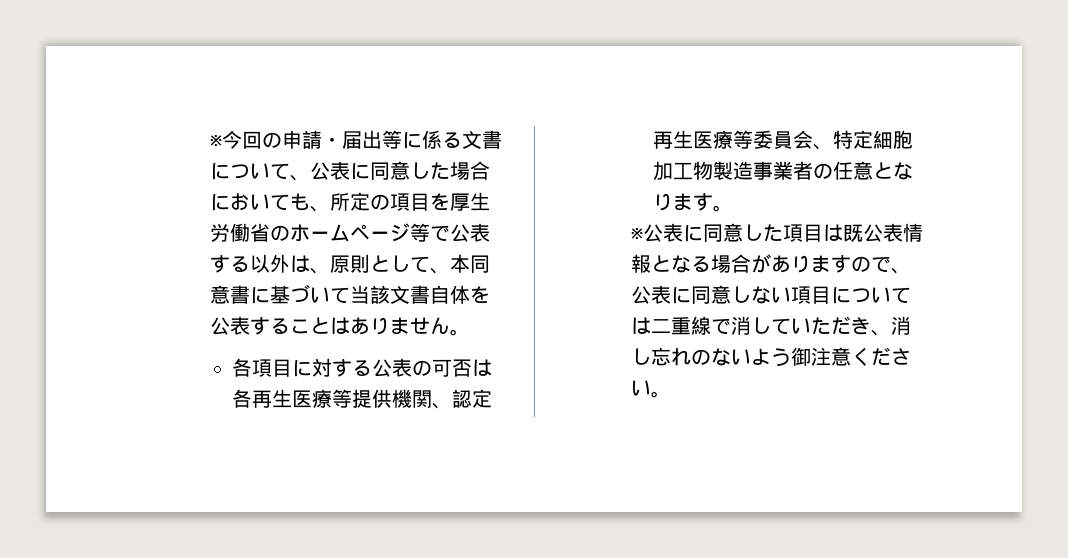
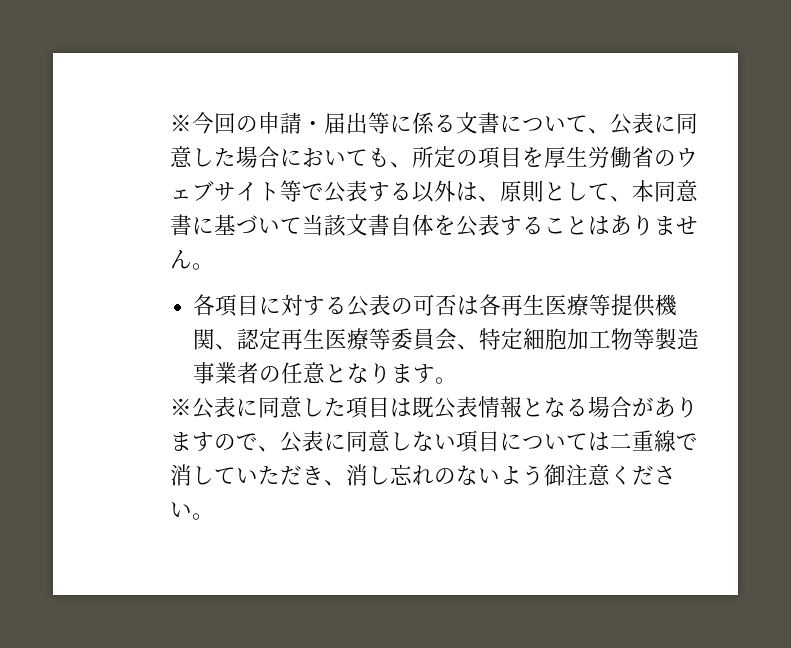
[290,223,411,242] ホームページ -> [675,148,698,167] [169,181,280,201] ウェブサイト
(714, 170) none -> [633,328,656,350] 等

